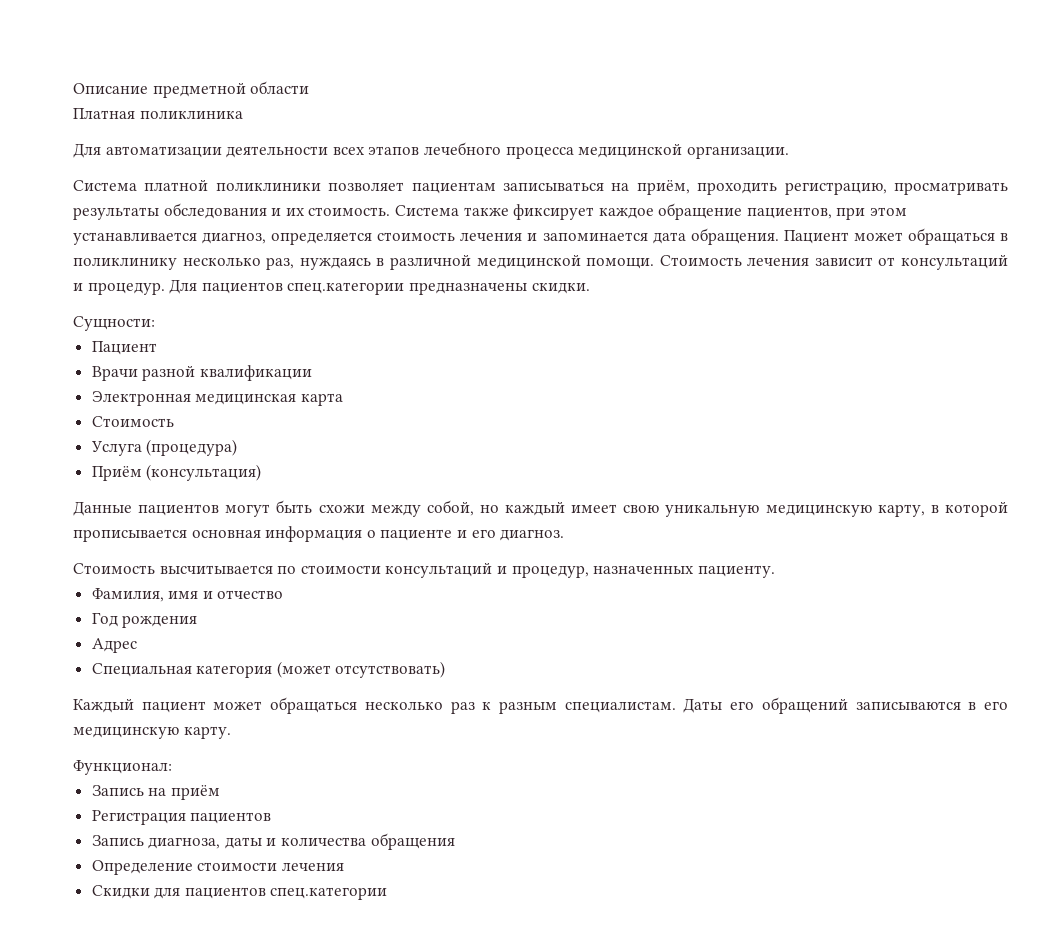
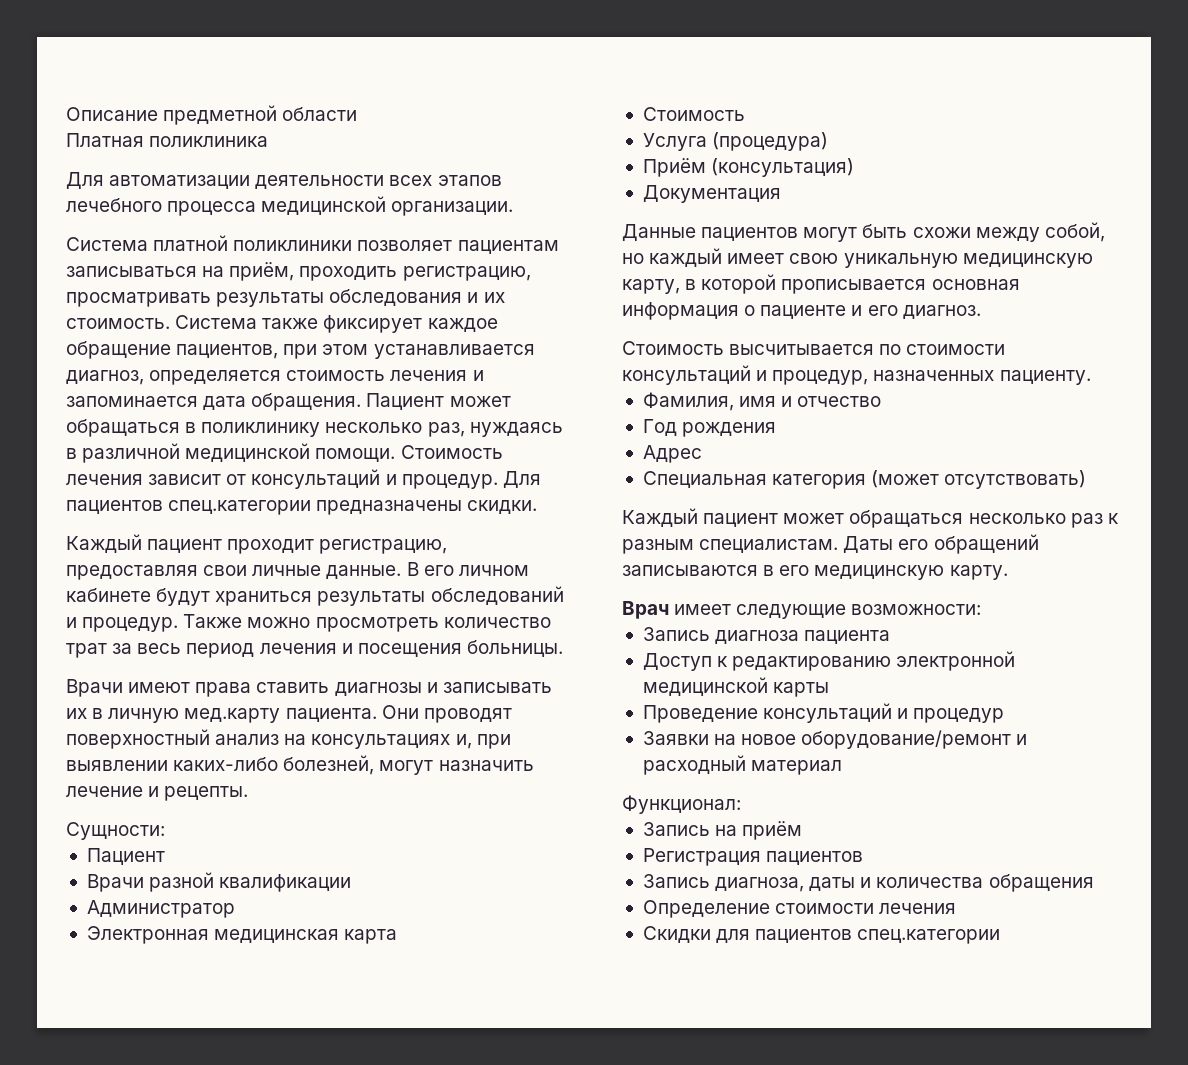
(590, 288) none -> [66,534,448,554] [66,562,529,580] [66,586,564,606] [66,614,551,632] [66,640,563,658] [66,679,552,697] [66,705,512,723] [66,729,511,749] [66,755,534,775] [66,786,249,801] // Каждый пациент проходит регистрацию, предоставляя свои личные данные. В его личном кабинете будут храниться результаты обследований и процедур. Также можно просмотреть количество трат за весь период лечения и посещения больницы. // Врачи имеют права ставить диагнозы и записывать их в личную мед.карту пациента. Они проводят поверхностный анализ на консультациях и, при выявлении каких-либо болезней, могут назначить лечение и рецепты.
(312, 373) none -> [86,900,235,918] // Администратор
(262, 472) none -> [642,185,781,203] // Документация
(231, 732) none -> [622,601,982,619] [642,627,891,644] [642,651,1016,671] [642,677,830,697] [642,703,1005,723] [642,730,1028,749] [642,755,843,775] // Врач имеет следующие возможности: // Запись диагноза пациента // Доступ к редактированию электронной медицинской карты // Проведение консультаций и процедур // Заявки на новое оборудование/ремонт и расходный материал

